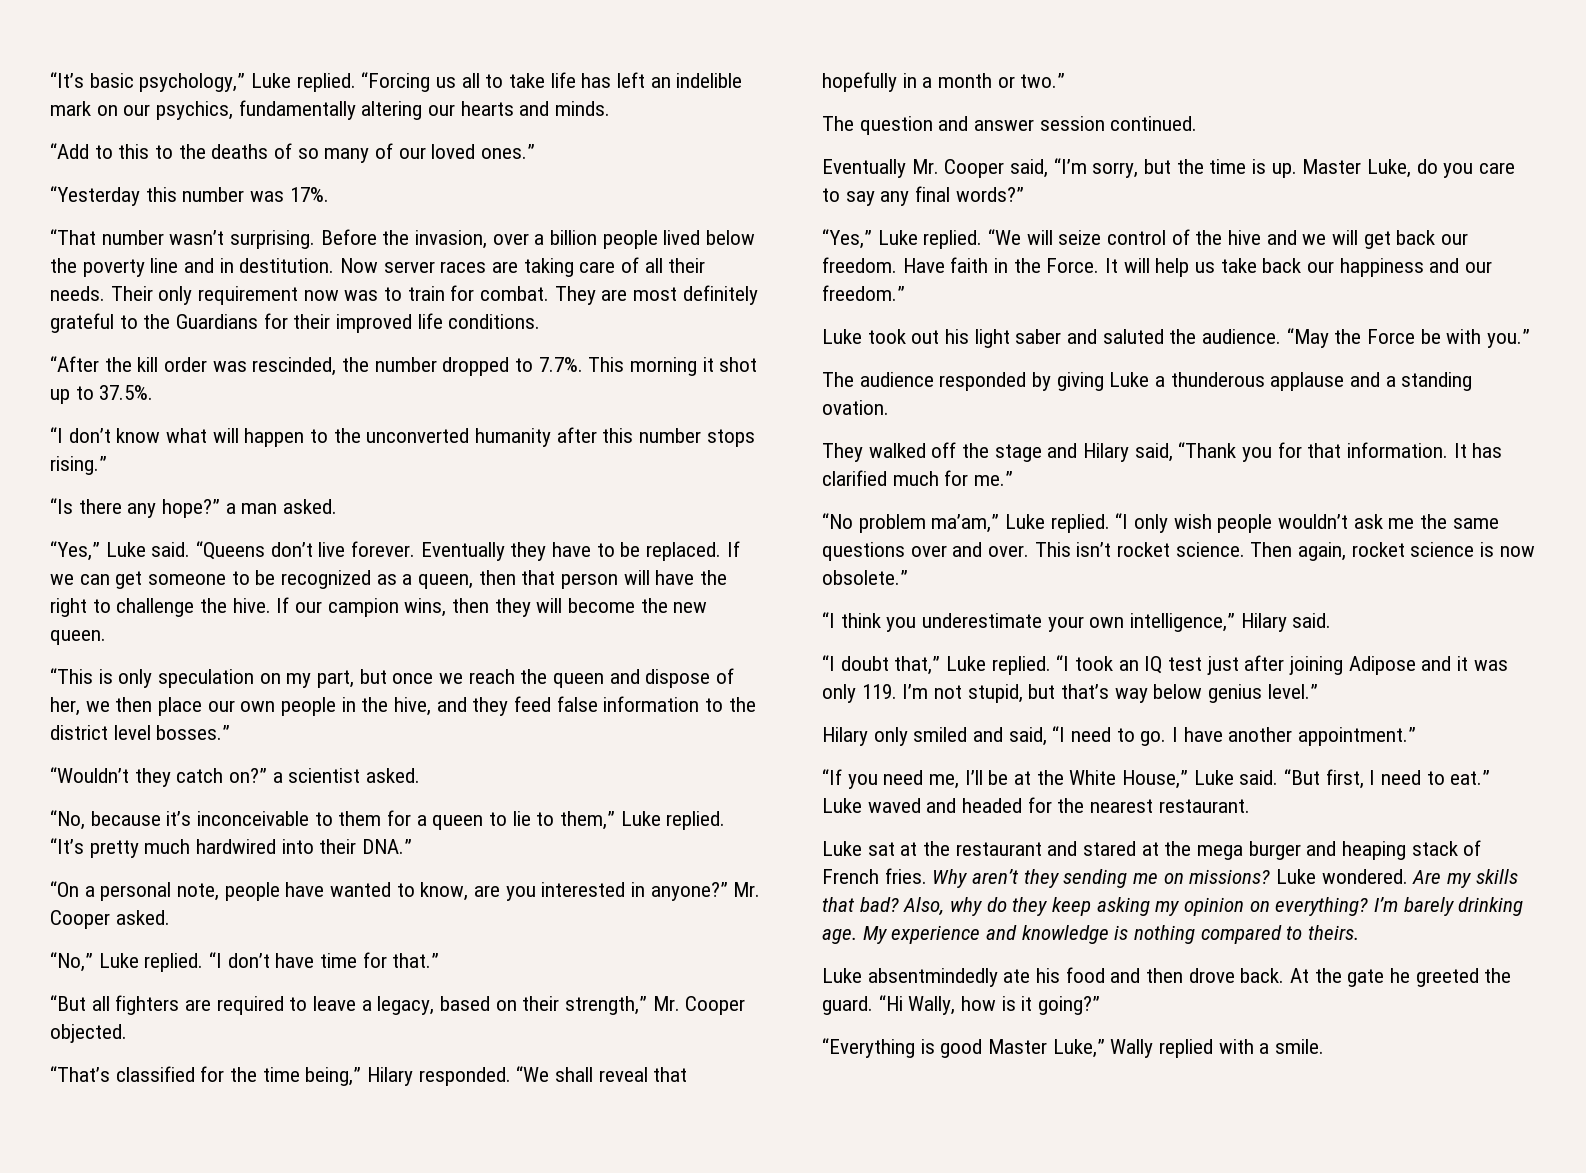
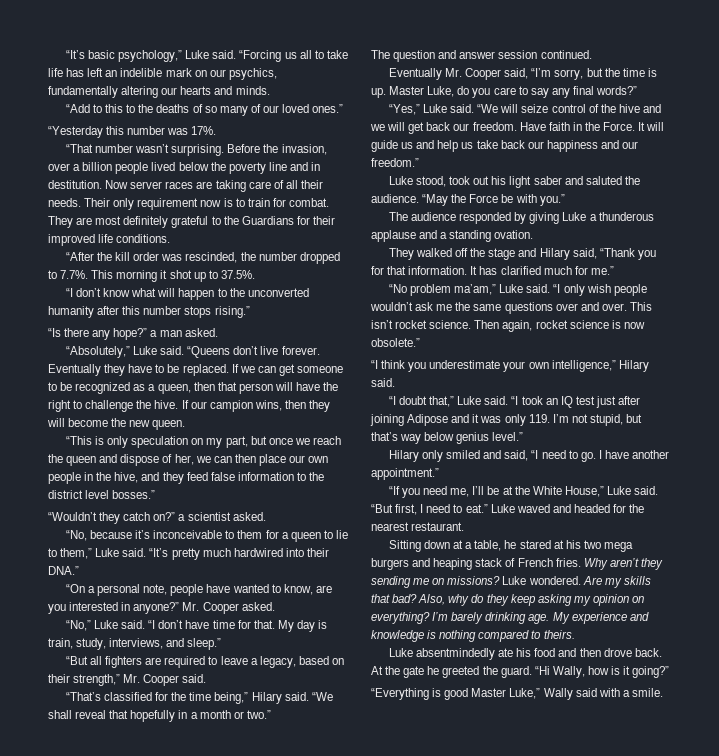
[296,73,356,92] replied. -> [212,50,237,59] said.
[344,290,379,301] was -> [223,198,233,207] is
[50,541,100,561] “Yes,” -> [65,346,130,358] “Absolutely,”
(110, 706) none -> [213,456,232,463] can
[666,811,726,830] replied. -> [122,548,147,557] said.
[144,953,204,972] replied. -> [121,620,146,629] said.
[392,953,440,968] that.” -> [253,620,328,632] [48,638,222,650] that. My day is train, study, interviews, and sleep.”
[50,1024,127,1043] objected. -> [182,674,207,683] said.
[418,1067,511,1086] responded. -> [284,692,309,701] said.
[923,230,983,249] replied. -> [450,104,475,113] said.
(1150, 265) none -> [371,140,435,152] guide us and
(862, 336) none -> [415,176,446,187] stood,
[1050,514,1110,533] replied. -> [526,284,551,293] said.
[991,656,1051,675] replied. -> [484,396,509,405] said.
[822,841,1301,860] Luke sat at the restaurant and stared at the mega burger -> [388,540,633,552] [371,558,409,570] Sitting down at a table, he stared at his two mega burgers
[1159,1039,1214,1058] replied -> [575,688,597,697] said

